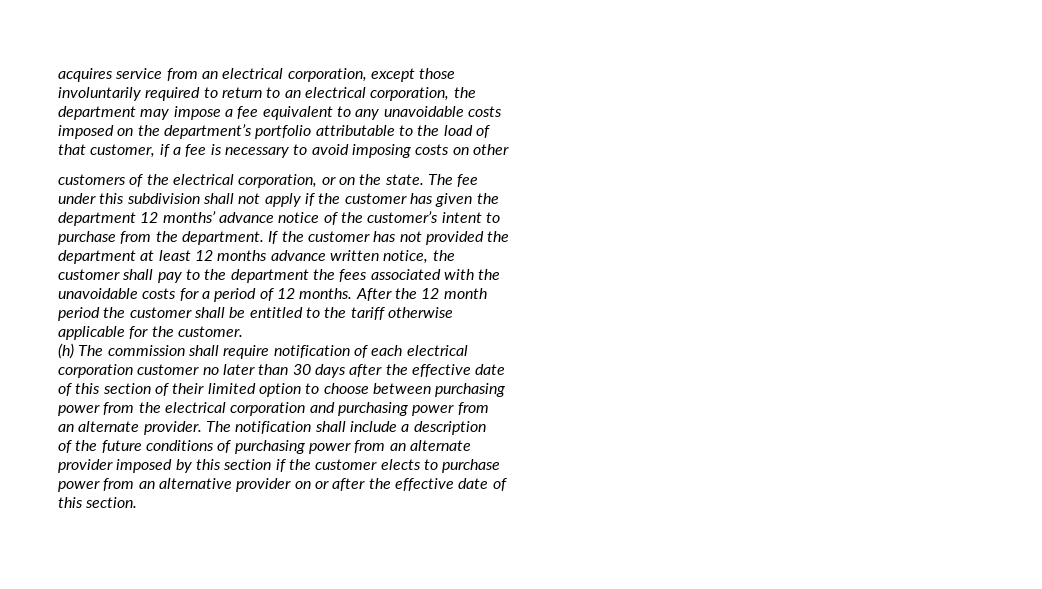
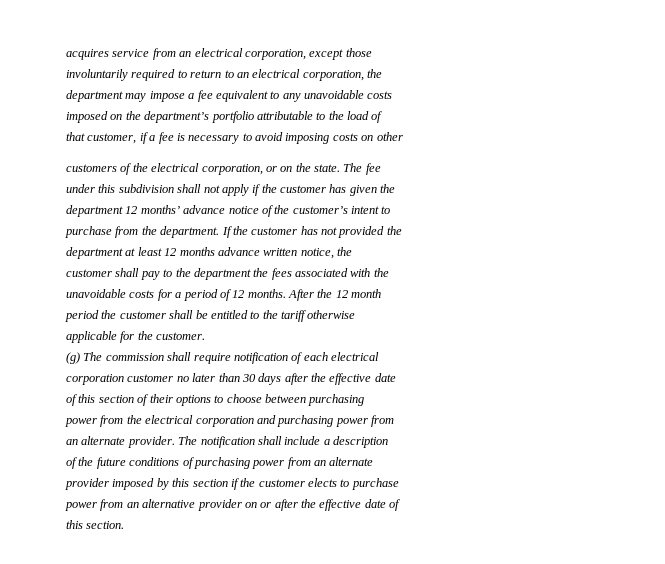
[58,343,74,359] (h) -> [66,352,80,364] (g)
[207,383,301,397] limited option -> [175,395,211,406] options

